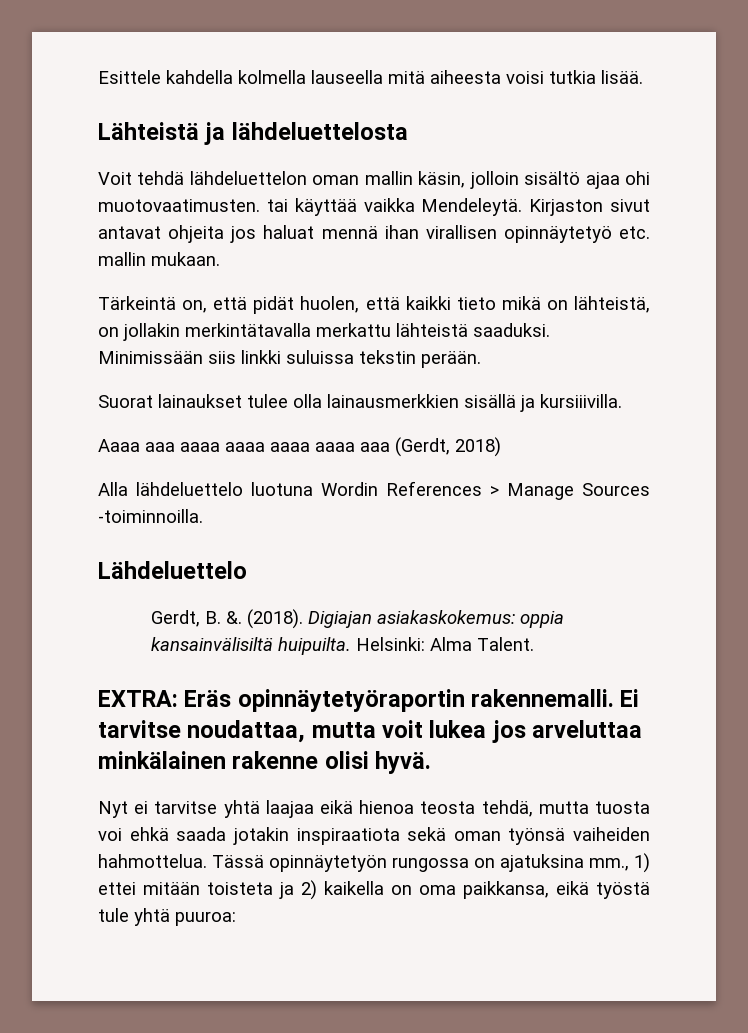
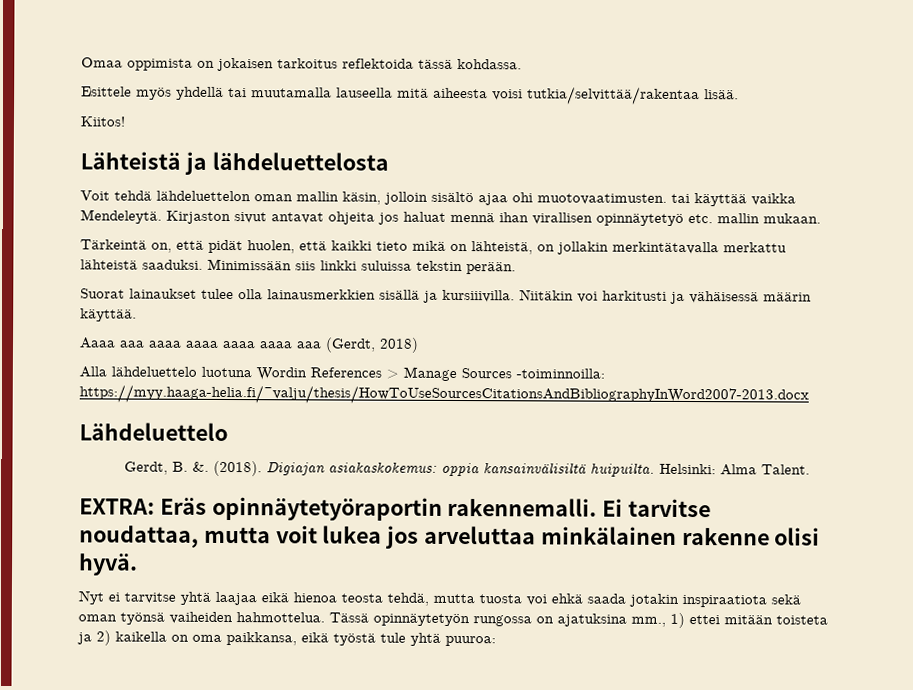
[98,70,306,84] Esittele kahdella kolmella -> [81,57,522,72] [81,86,332,100] Omaa oppimista on jokaisen tarkoitus reflektoida tässä kohdassa. // Esittele myös yhdellä tai muutamalla
[549,70,596,84] tutkia -> [527,86,700,106] tutkia/selvittää/rakentaa
(643, 77) none -> [80,116,125,127] // Kiitos!
(622, 401) none -> [519,289,812,304] [80,308,137,322] Niitäkin voi harkitusti ja vähäisessä määrin käyttää.
[98,509,203,523] -toiminnoilla. -> [516,368,605,379] [79,384,809,406] -toiminnoilla: https://myy.haaga-helia.fi/~valju/thesis/HowToUseSourcesCitationsAndBibliographyInWord2007-2013.docx

